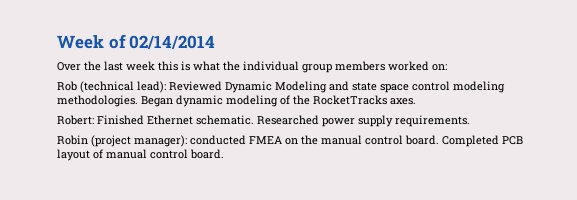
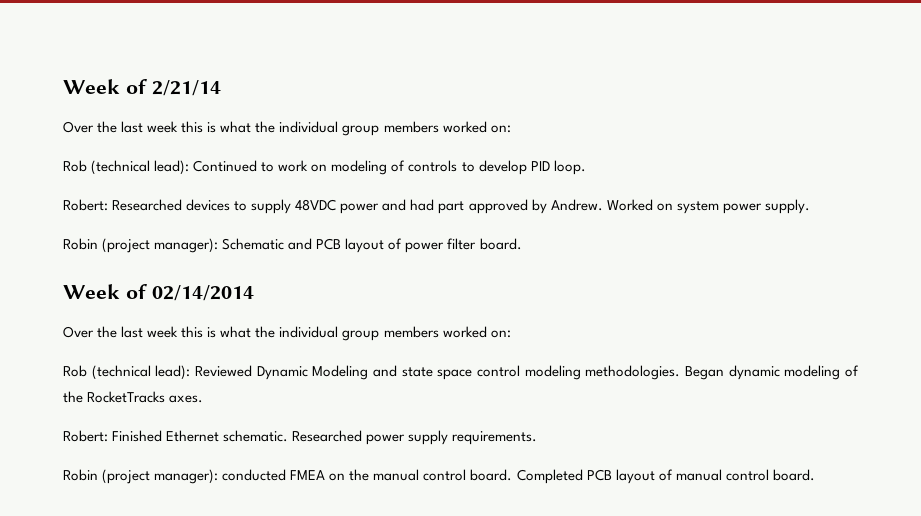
[57,34,126,49] Week of -> [63,79,221,96] [63,121,511,136] [63,160,586,175] [63,199,810,214] [63,238,522,253] [63,284,147,299] Week of 2/21/14 // Over the last week this is what the individual group members worked on: // Rob (technical lead): Continued to work on modeling of controls to develop PID loop. // Robert: Researched devices to supply 48VDC power and had part approved by Andrew. Worked on system power supply. // Robin (project manager): Schematic and PCB layout of power filter board. // Week of

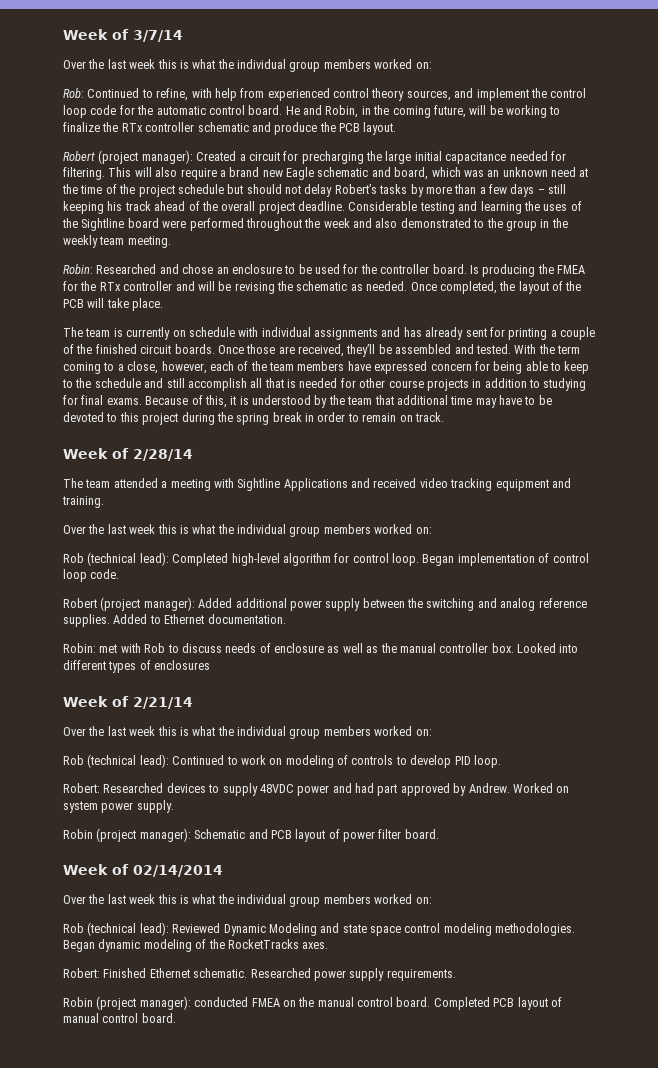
[63,79,147,94] Week of -> [63,29,183,42] [63,59,432,72] [63,88,587,101] [63,105,561,118] [63,122,397,135] [63,150,566,164] [63,167,589,180] [62,184,567,197] [63,201,582,214] [62,218,568,231] [63,235,171,248] [63,264,585,277] [63,281,582,294] [63,298,164,311] [63,327,595,340] [63,344,580,357] [63,361,590,374] [62,378,587,391] [63,395,552,408] [63,412,444,425] [63,448,193,461] [63,478,571,491] [62,496,104,508] [63,524,432,537] [63,552,589,566] [63,569,120,582] [63,597,587,611] [63,614,286,627] [63,643,579,653] [63,660,211,673] [63,696,129,707] Week of 3/7/14 // Over the last week this is what the individual group members worked on: // Rob: Continued to refine, with help from experienced control theory sources, and implement the control loop code for the automatic control board. He and Robin, in the coming future, will be working to finalize the RTx controller schematic and produce the PCB layout. // Robert (project manager): Created a circuit for precharging the large initial capacitance needed for filtering. This will also require a brand new Eagle schematic and board, which was an unknown need at the time of the project schedule but should not delay Robert’s tasks by more than a few days – still keeping his track ahead of the overall project deadline. Considerable testing and learning the uses of the Sightline board were performed throughout the week and also demonstrated to the group in the weekly team meeting. // Robin: Researched and chose an enclosure to be used for the controller board. Is producing the FMEA for the RTx controller and will be revising the schematic as needed. Once completed, the layout of the PCB will take place. // The team is currently on schedule with individual assignments and has already sent for printing a couple of the finished circuit boards. Once those are received, they’ll be assembled and tested. With the term coming to a close, however, each of the team members have expressed concern for being able to keep to the schedule and still accomplish all that is needed for other course projects in addition to studying for final exams. Because of this, it is understood by the team that additional time may have to be devoted to this project during the spring break in order to remain on track. // Week of 2/28/14 // The team attended a meeting with Sightline Applications and received video tracking equipment and training. // Over the last week this is what the individual group members worked on: // Rob (technical lead): Completed high-level algorithm for control loop. Began implementation of control loop code. // Robert (project manager): Added additional power supply between the switching and analog reference supplies. Added to Ethernet documentation. // Robin: met with Rob to discuss needs of enclosure as well as the manual controller box. Looked into different types of enclosures // Week of

